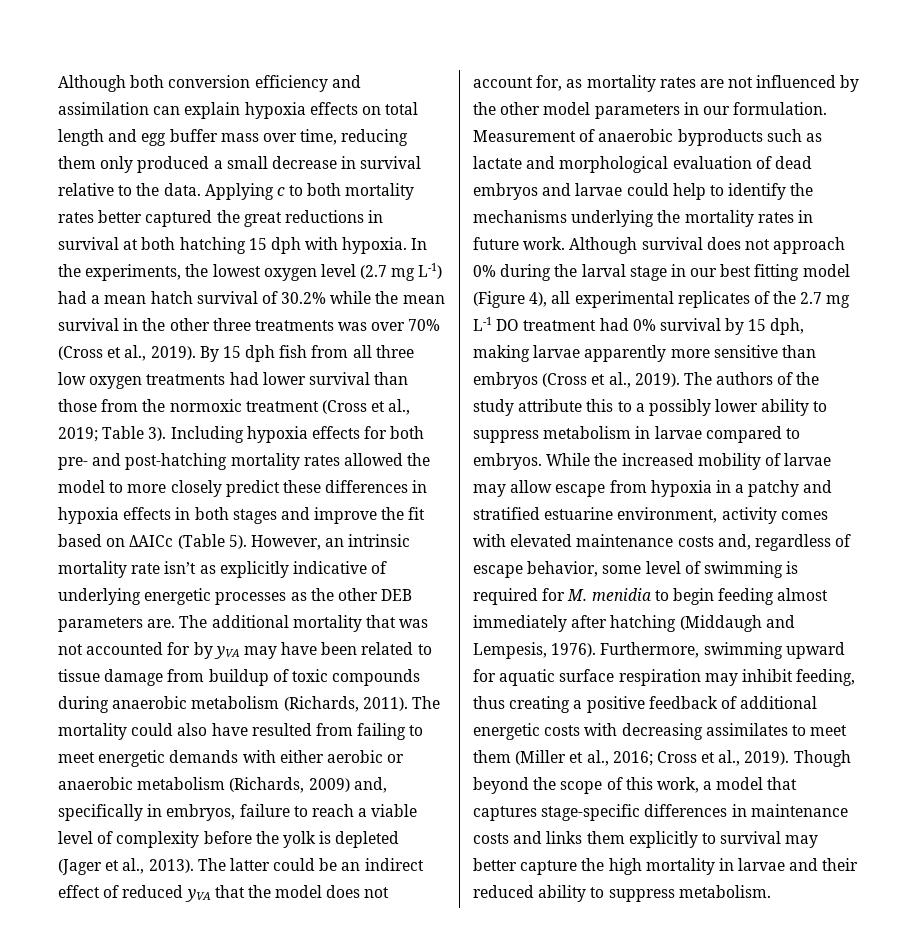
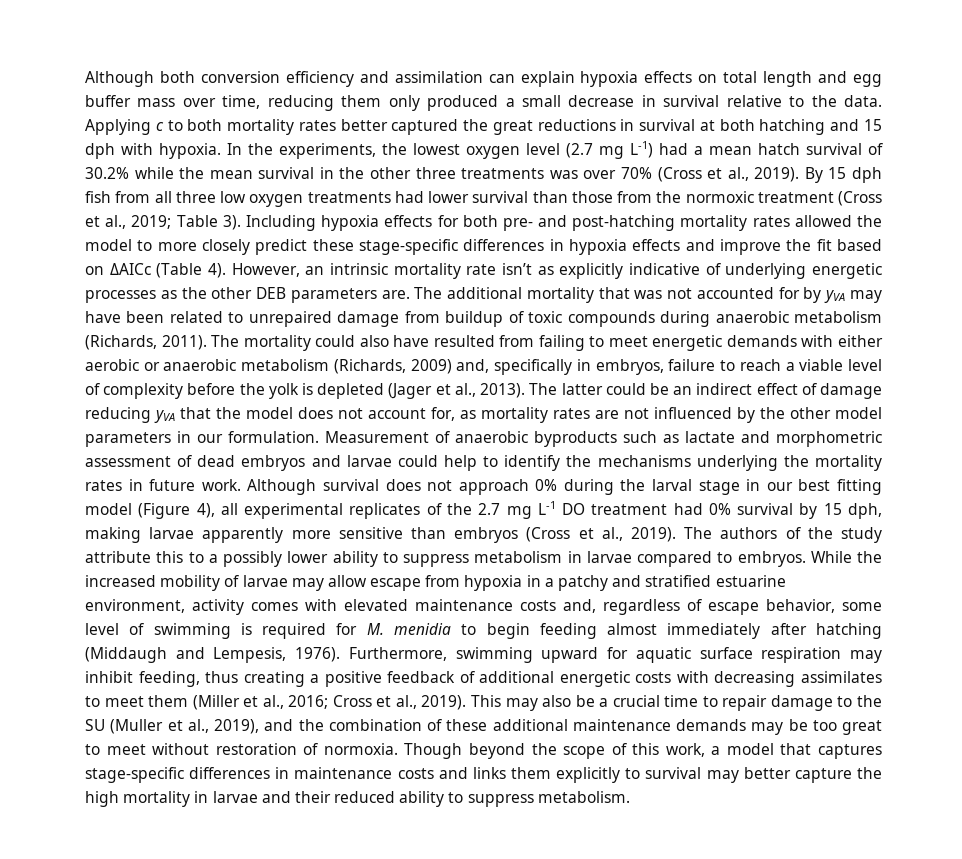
(246, 245) none -> [830,119,860,131] and
(321, 486) none -> [358,239,458,255] stage-specific
[175,507,277,524] in both stages -> (681, 245) none
[228,535,247,549] 5). -> [207,263,226,278] 4).
[58,669,100,682] tissue -> [248,311,332,327] unrepaired
[122,885,184,898] reduced -> [820,383,883,399] [85,407,151,423] damage reducing
[559,156,752,173] morphological evaluation -> [776,431,882,447] [85,456,171,467] morphometric assessment
(790, 758) none -> [471,695,882,711] [85,719,882,735] [85,743,398,755] This may also be a crucial time to repair damage to the SU (Muller et al., 2019), and the combination of these additional maintenance demands may be too great to meet without restoration of normoxia.

